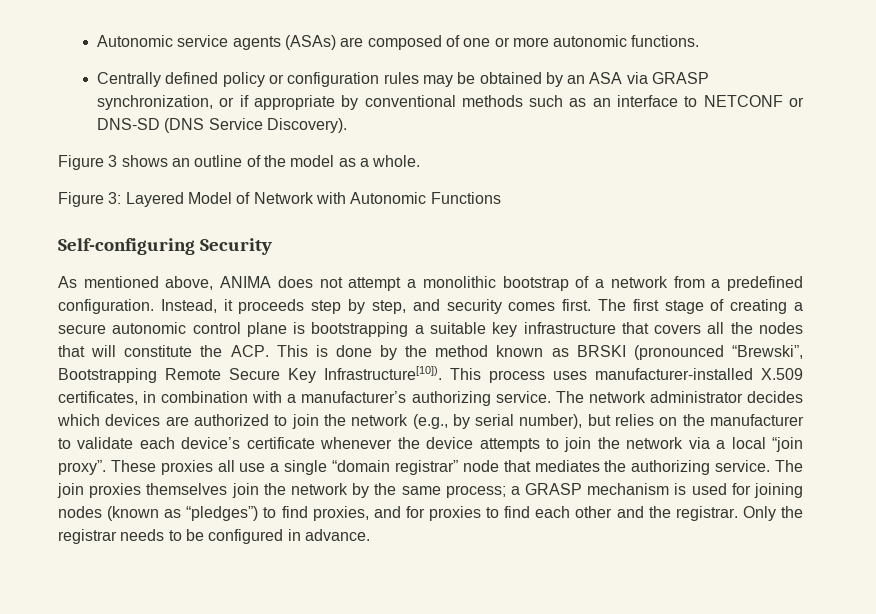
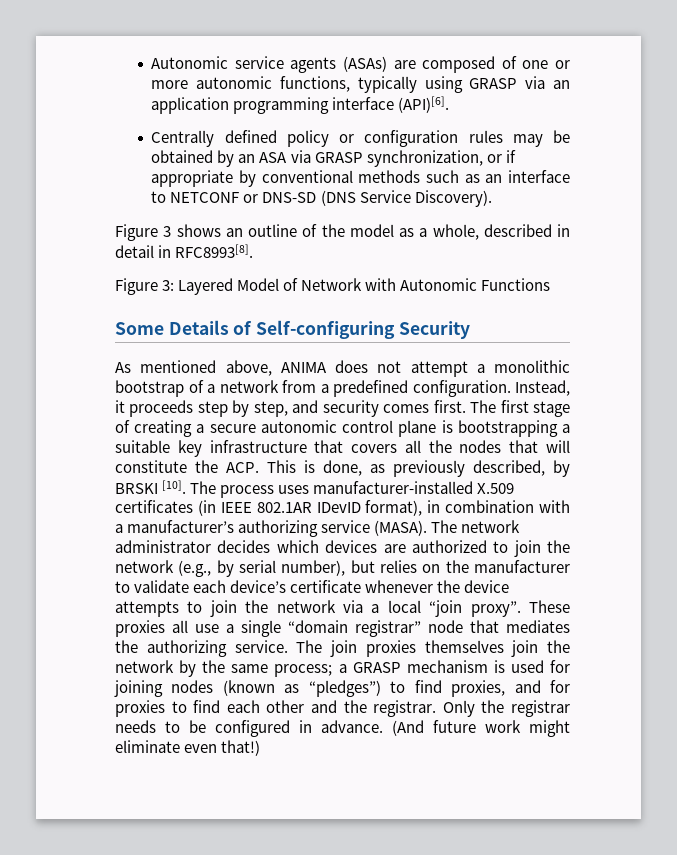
[631,35,700,47] functions. -> [279,76,571,93] [151,96,450,114] functions, typically using GRASP via an application programming interface (API)[6].
[372,155,421,167] whole. -> [432,224,570,240] [115,244,254,258] whole, described in detail in RFC8993[8].
(501, 198) none -> [115,320,253,335] Some Details of
[335,345,803,360] [58,366,803,383] [58,391,138,405] done by the method known as BRSKI (pronounced “Brewski”, Bootstrapping Remote Secure Key Infrastructure[10]). This process uses manufacturer-installed X.509 certificates, -> [323,460,570,477] [115,480,515,498] [115,500,423,516] done, as previously described, by BRSKI [10]. The process uses manufacturer-installed X.509 certificates (in IEEE 802.1AR IDevID format),
[495,391,551,403] service. -> [321,520,428,536] service (MASA).
(370, 535) none -> [392,720,570,737] [115,740,261,756] (And future work might eliminate even that!)

